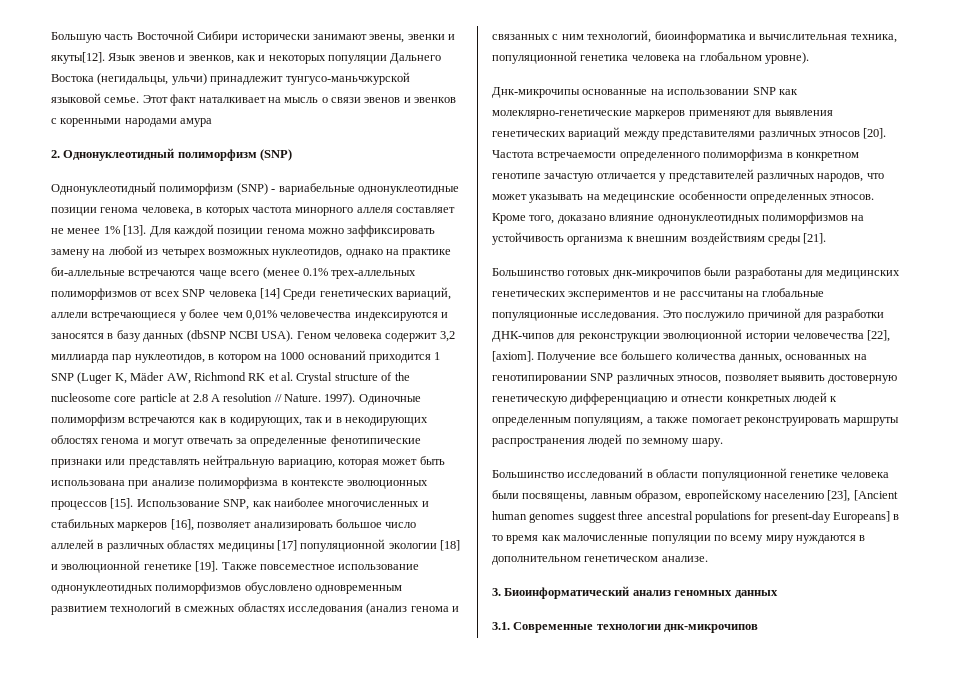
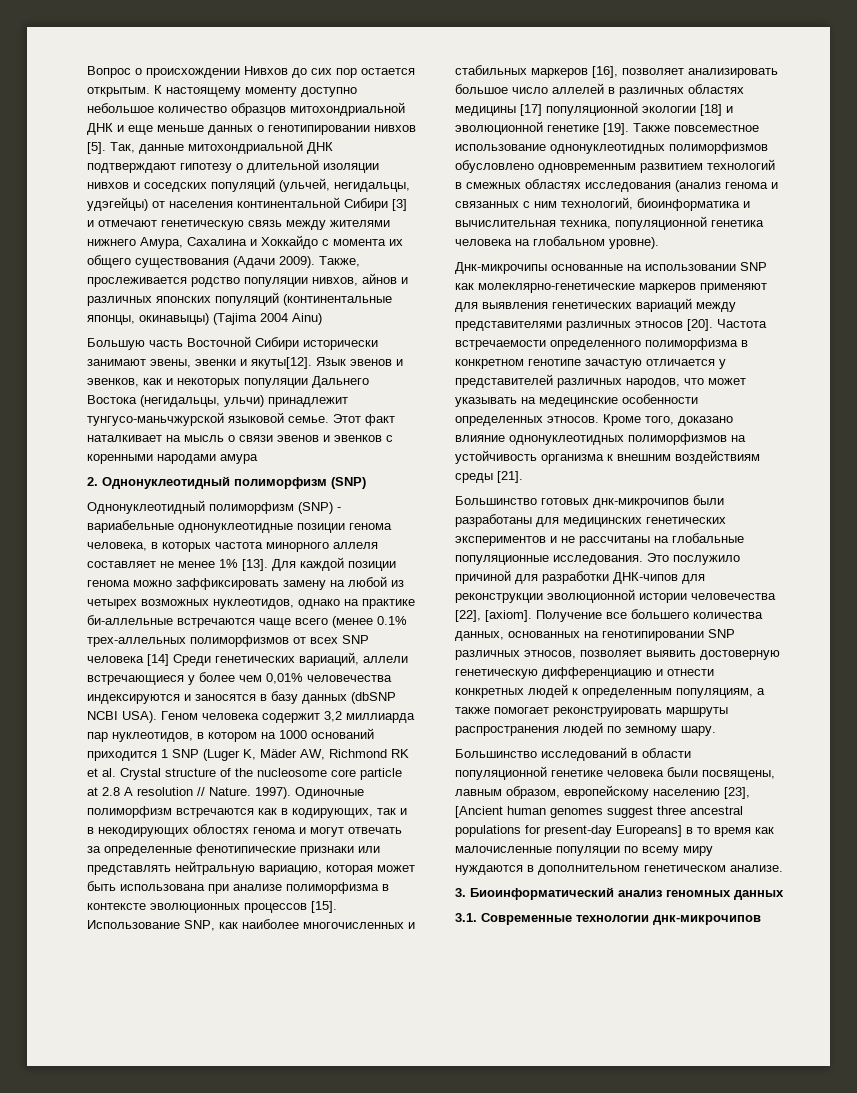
(51, 37) none -> [87,66,415,78] [87,85,357,97] [87,102,405,116] [87,123,416,135] [87,140,333,154] [87,159,379,173] [87,178,410,192] [87,197,407,211] [87,220,390,230] [87,235,403,249] [87,255,360,268] [87,273,408,287] [87,292,392,306] [87,313,322,325] Вопрос о происхождении Нивхов до сих пор остается открытым. К настоящему моменту доступно небольшое количество образцов митохондриальной ДНК и еще меньше данных о генотипировании нивхов [5]. Так, данные митохондриальной ДНК подтверждают гипотезу о длительной изоляции нивхов и соседских популяций (ульчей, негидальцы, удэгейцы) от населения континентальной Сибири [3] и отмечают генетическую связь между жителями нижнего Амура, Сахалина и Хоккайдо с момента их общего существования (Адачи 2009). Также, прослеживается родство популяции нивхов, айнов и различных японских популяций (континентальные японцы, окинавыцы) (Tajima 2004 Ainu) //

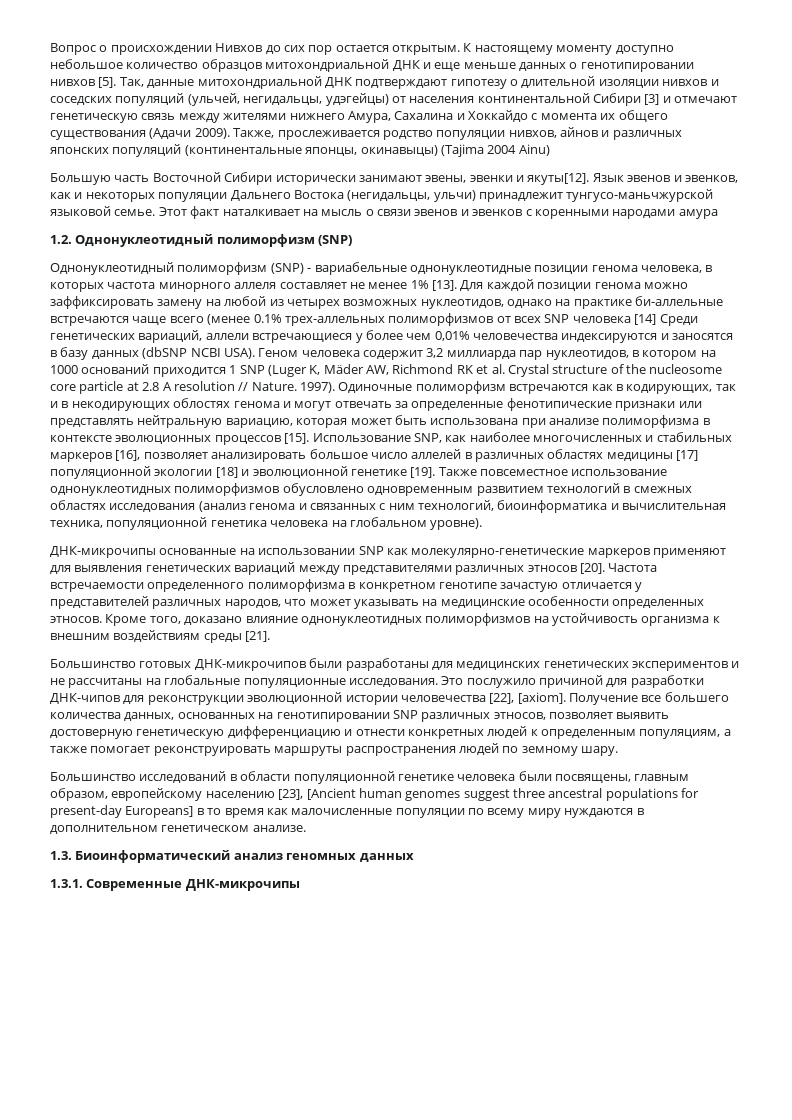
[87,477,98,486] 2. -> [50,235,72,244] 1.2.
[455,262,547,274] Днк-микрочипы -> [50,546,156,558] ДНК-микрочипы
[478,283,635,293] молеклярно-генетические -> [411,548,585,558] молекулярно-генетические
[539,397,618,407] медецинские -> [440,599,525,608] медицинские
[593,498,689,508] днк-микрочипов -> [194,659,306,671] ДНК-микрочипов
[455,789,502,796] лавным -> [634,774,690,781] главным
[455,888,466,897] 3. -> [50,851,72,860] 1.3.
[455,913,761,925] 3.1. Современные технологии днк-микрочипов -> [50,879,300,891] 1.3.1. Современные ДНК-микрочипы

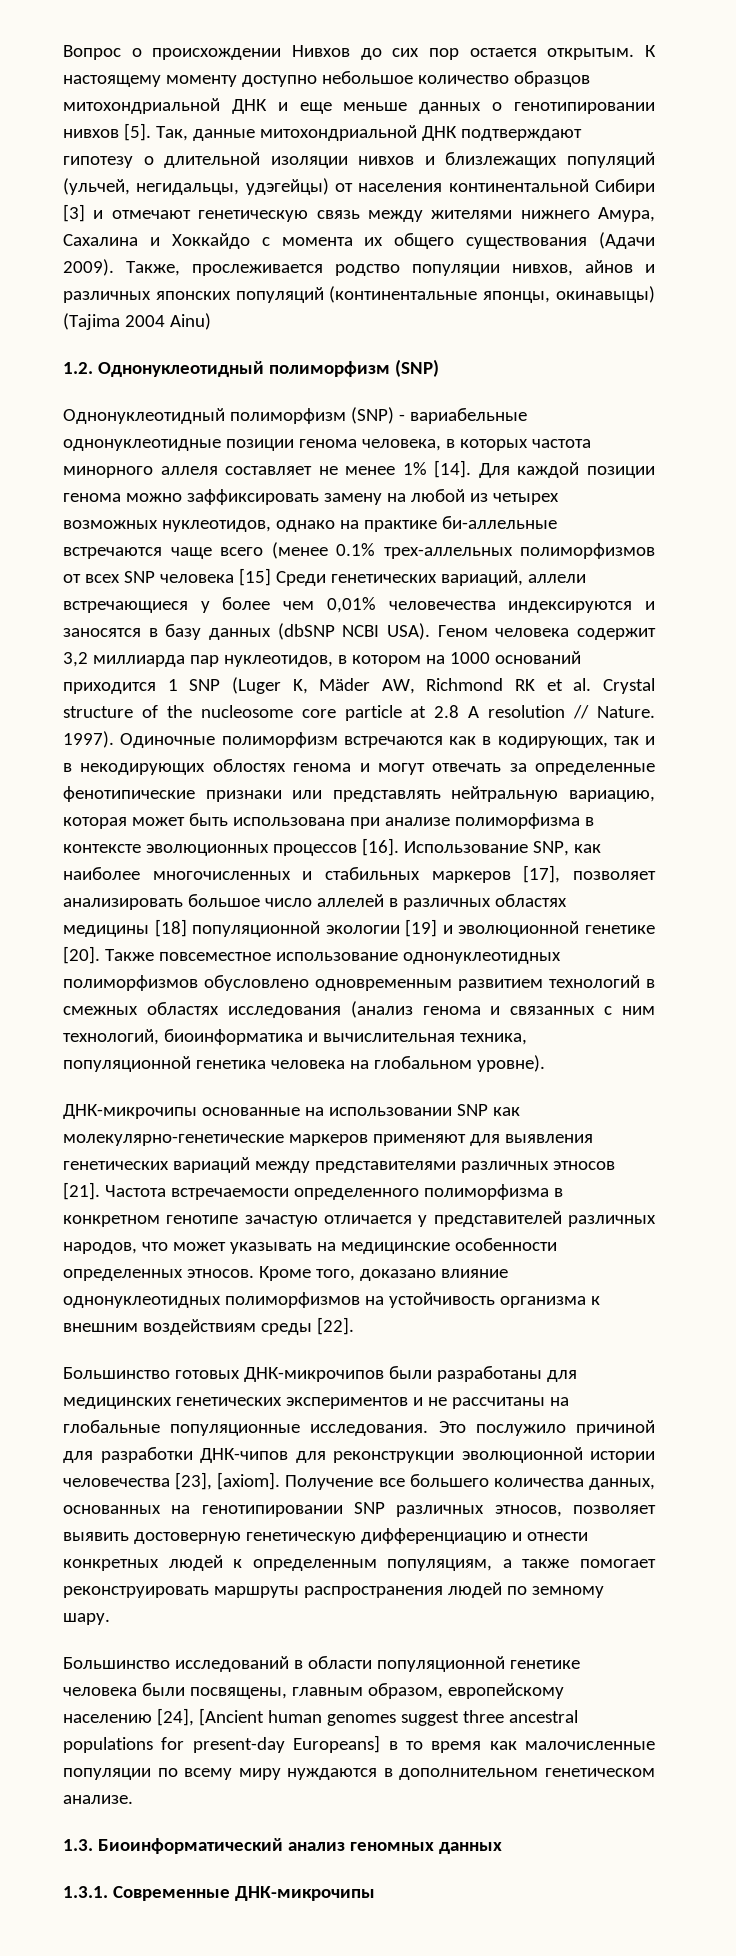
[50,96,112,105] соседских -> [445,152,558,168] близлежащих
[50,172,738,185] [50,189,714,202] [50,206,718,219] // Большую часть Восточной Сибири исторически занимают эвены, эвенки и якуты[12]. Язык эвенов и эвенков, как и некоторых популяции Дальнего Востока (негидальцы, ульчи) принадлежит тунгусо-маньчжурской языковой семье. Этот факт наталкивает на мысль о связи эвенов и эвенков с коренными народами амура -> (211, 321) none
[432,280,457,291] [13]. -> [434,460,472,478] [14].
[634,314,657,325] [14] -> [238,568,271,586] [15]
[284,433,310,444] [15]. -> [361,838,399,856] [16].
[115,450,141,461] [16], -> [523,865,561,883] [17],
[676,450,699,461] [17] -> [154,919,187,937] [18]
[215,467,238,478] [18] -> [405,919,438,937] [19]
[410,467,436,478] [19]. -> [63,946,100,964] [20].
[580,563,605,574] [20]. -> [63,1182,100,1200] [21].
[245,631,271,642] [21]. -> [316,1317,354,1335] [22].
[489,693,515,704] [22], -> [175,1472,213,1490] [23],
[278,789,304,800] [23], -> [156,1708,194,1726] [24],

